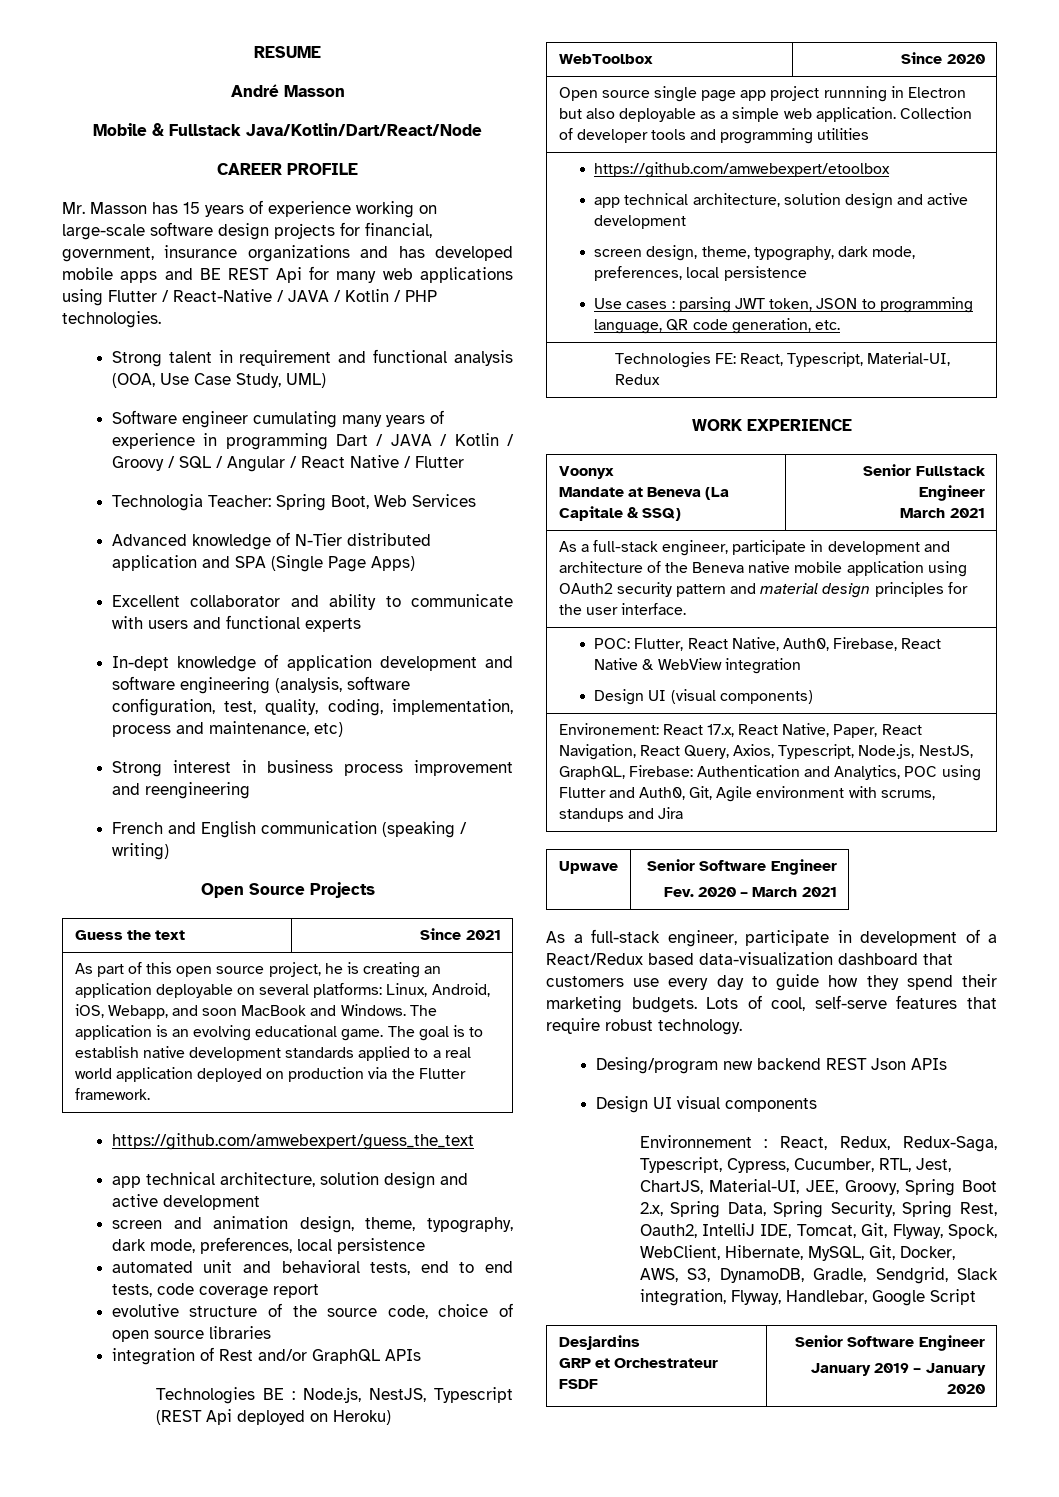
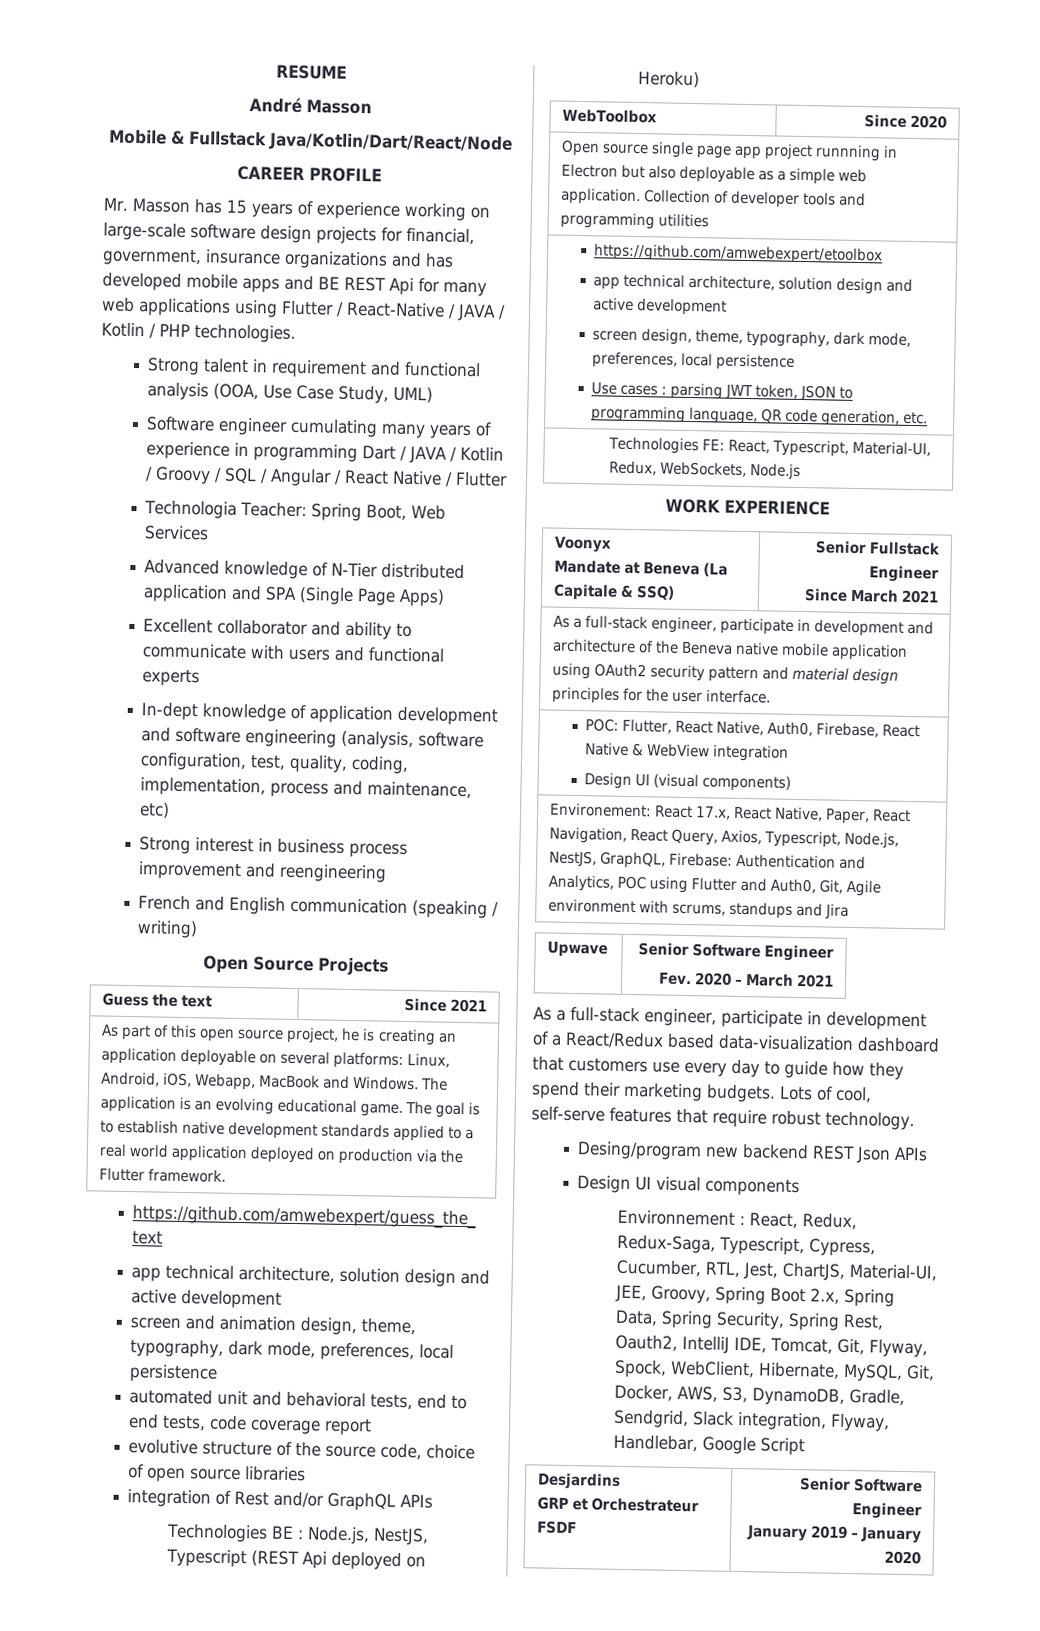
[171,1005,238,1016] and soon -> (257, 1082) none
[614,374,660,385] Redux -> [608,460,801,480] Redux, WebSockets, Node.js
(985, 493) none -> [803,588,848,602] Since

